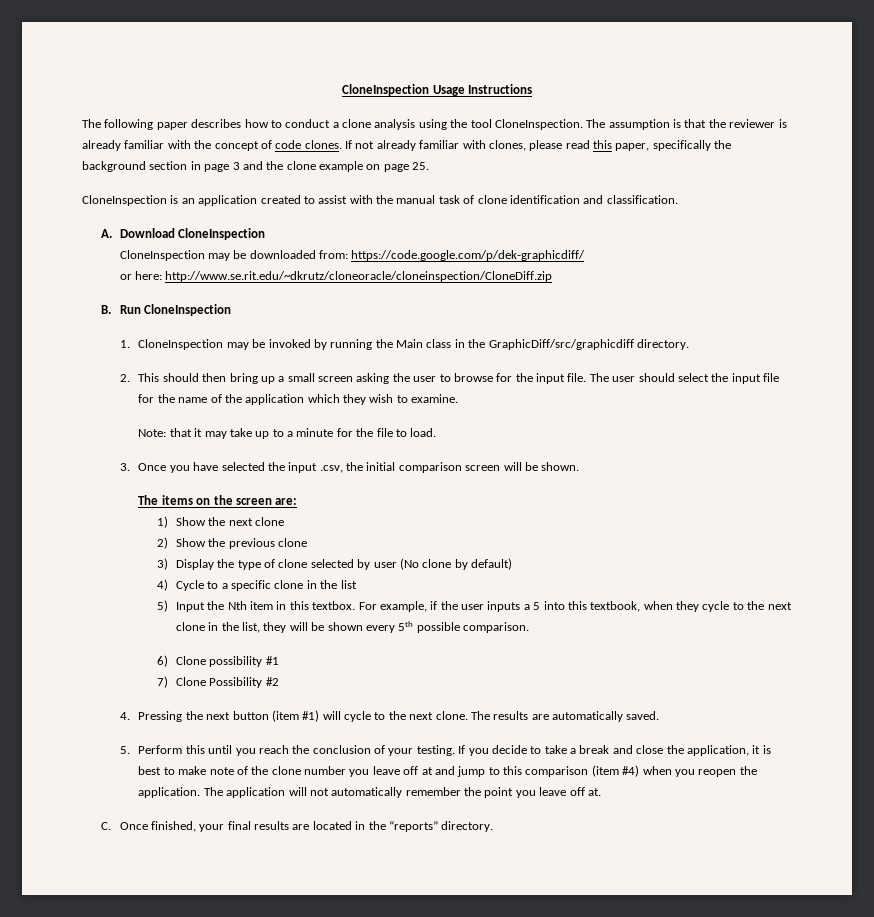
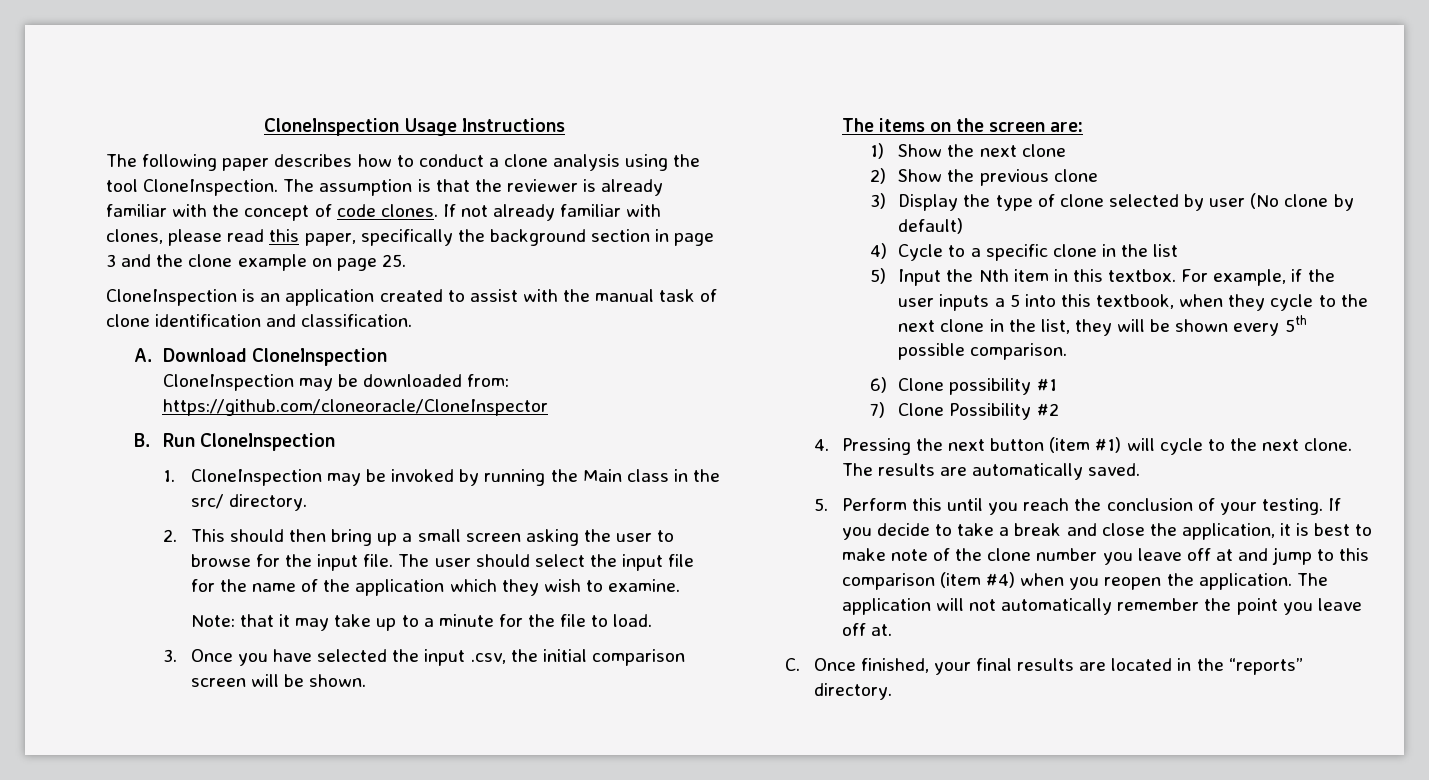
[351,250,586,261] [119,271,553,282] https://code.google.com/p/dek-graphicdiff/ // or here: http://www.se.rit.edu/~dkrutz/cloneoracle/cloneinspection/CloneDiff.zip -> [162,399,549,416] https://github.com/cloneoracle/CloneInspector
[488,339,634,350] GraphicDiff/src/graphicdiff -> [190,494,224,509] src/

